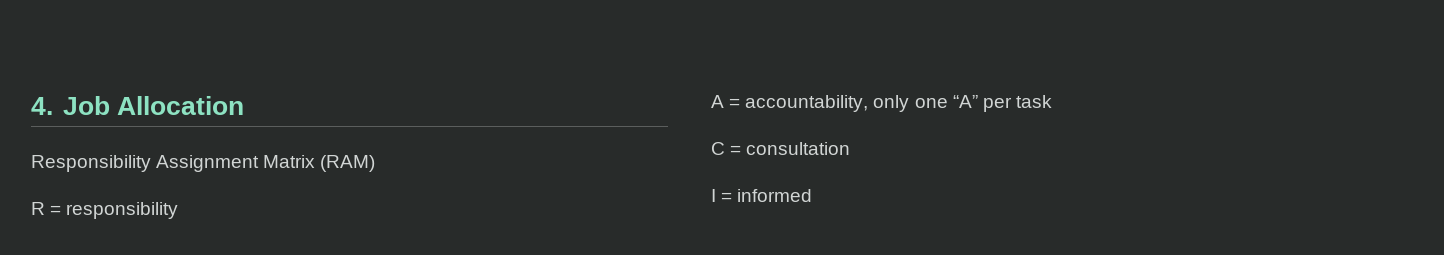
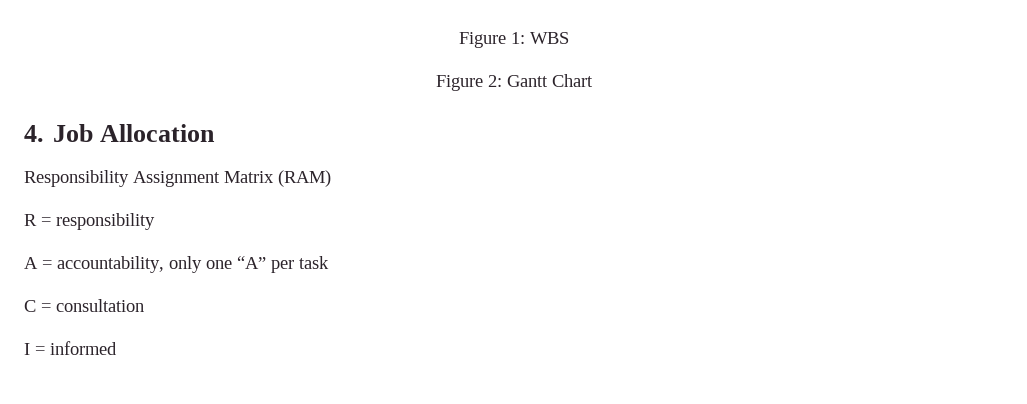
(31, 106) none -> [458,32,569,48] [435,74,593,91] Figure 1: WBS // Figure 2: Gantt Chart //

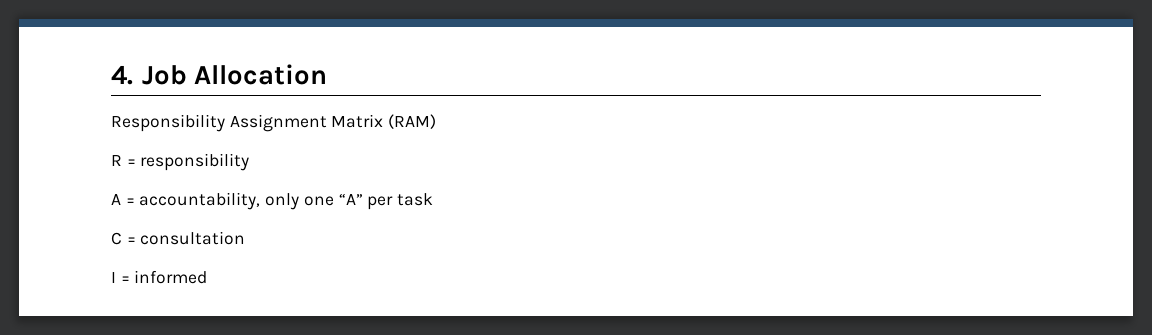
[458,32,569,48] [435,74,593,91] Figure 1: WBS // Figure 2: Gantt Chart // -> (111, 75) none

